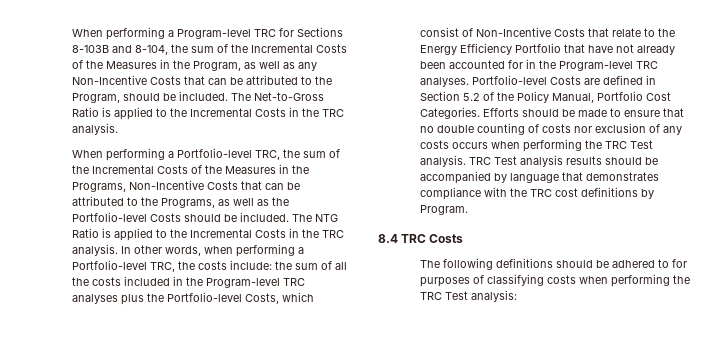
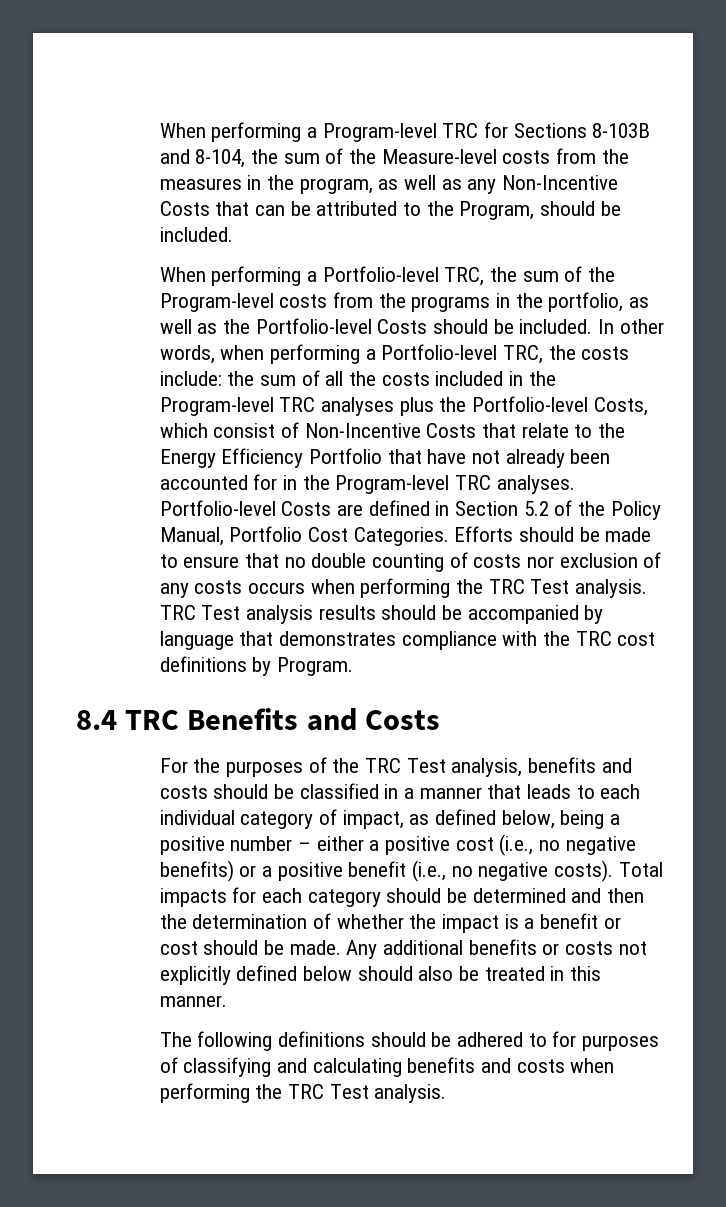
[251,44,348,53] [72,59,242,71] Incremental Costs of the Measures in the Program, -> [381,148,629,164] [159,175,373,194] Measure-level costs from the measures in the program,
[231,92,325,101] [72,107,345,120] [72,123,119,135] The Net-to-Gross Ratio is applied to the Incremental Costs in the TRC analysis. -> (233, 234) none
[92,164,310,174] [72,180,301,192] [72,196,216,208] Incremental Costs of the Measures in the Programs, Non-Incentive Costs that can be attributed to the Programs, -> [159,292,624,312] Program-level costs from the programs in the portfolio,
[292,214,339,222] [72,228,345,241] [72,244,119,256] The NTG Ratio is applied to the Incremental Costs in the TRC analysis. -> (593, 326) none
[429,234,464,243] Costs -> [187,708,440,731] [159,757,632,777] [159,783,641,799] [159,809,620,829] [159,834,636,856] [159,860,663,882] [159,887,644,907] [159,913,621,933] [159,939,647,959] [159,965,601,985] [159,995,227,1007] Benefits and Costs // For the purposes of the TRC Test analysis, benefits and costs should be classified in a manner that leads to each individual category of impact, as defined below, being a positive number – either a positive cost (i.e., no negative benefits) or a positive benefit (i.e., no negative costs). Total impacts for each category should be determined and then the determination of whether the impact is a benefit or cost should be made. Any additional benefits or costs not explicitly defined below should also be treated in this manner.
(545, 280) none -> [276,1057,511,1077] and calculating benefits and
[471,290,518,302] analysis: -> [374,1084,447,1103] analysis.

